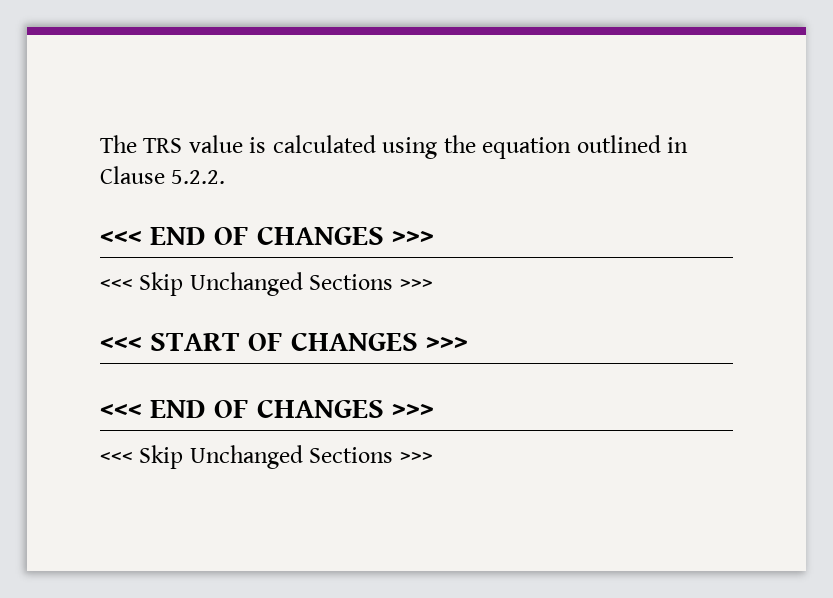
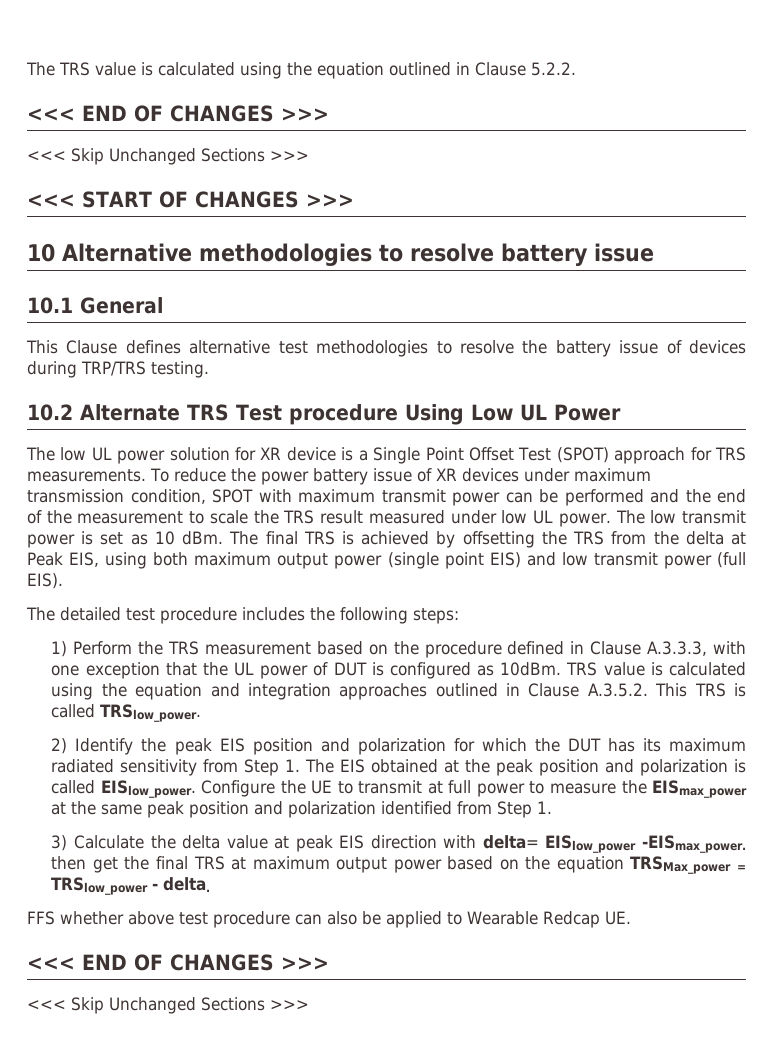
(469, 344) none -> [27,243,654,266] [27,297,163,314] [26,340,746,357] [27,361,209,378] [27,404,621,425] [26,447,746,464] [27,468,651,485] [27,489,746,506] [27,510,746,527] [27,531,746,548] [27,552,746,569] [27,573,63,589] [26,607,459,624] [51,641,747,658] [51,662,746,679] [51,683,746,700] [51,704,202,722] [51,738,746,755] [51,759,746,776] [51,780,747,798] [51,801,553,818] [51,835,747,853] [51,856,746,874] [51,877,211,895] [27,911,631,928] // 10 Alternative methodologies to resolve battery issue // 10.1 General // This Clause defines alternative test methodologies to resolve the battery issue of devices during TRP/TRS testing. // 10.2 Alternate TRS Test procedure Using Low UL Power // The low UL power solution for XR device is a Single Point Offset Test (SPOT) approach for TRS measurements. To reduce the power battery issue of XR devices under maximum transmission condition, SPOT with maximum transmit power can be performed and the end of the measurement to scale the TRS result measured under low UL power. The low transmit power is set as 10 dBm. The final TRS is achieved by offsetting the TRS from the delta at Peak EIS, using both maximum output power (single point EIS) and low transmit power (full EIS). // The detailed test procedure includes the following steps: // 1) Perform the TRS measurement based on the procedure defined in Clause A.3.3.3, with one exception that the UL power of DUT is configured as 10dBm. TRS value is calculated using the equation and integration approaches outlined in Clause A.3.5.2. This TRS is called TRSlow_power. // 2) Identify the peak EIS position and polarization for which the DUT has its maximum radiated sensitivity from Step 1. The EIS obtained at the peak position and polarization is called EISlow_power. Configure the UE to transmit at full power to measure the EISmax_power at the same peak position and polarization identified from Step 1. // 3) Calculate the delta value at peak EIS direction with delta= EISlow_power -EISmax_power. then get the final TRS at maximum output power based on the equation TRSMax_power = TRSlow_power - delta. // FFS whether above test procedure can also be applied to Wearable Redcap UE.

